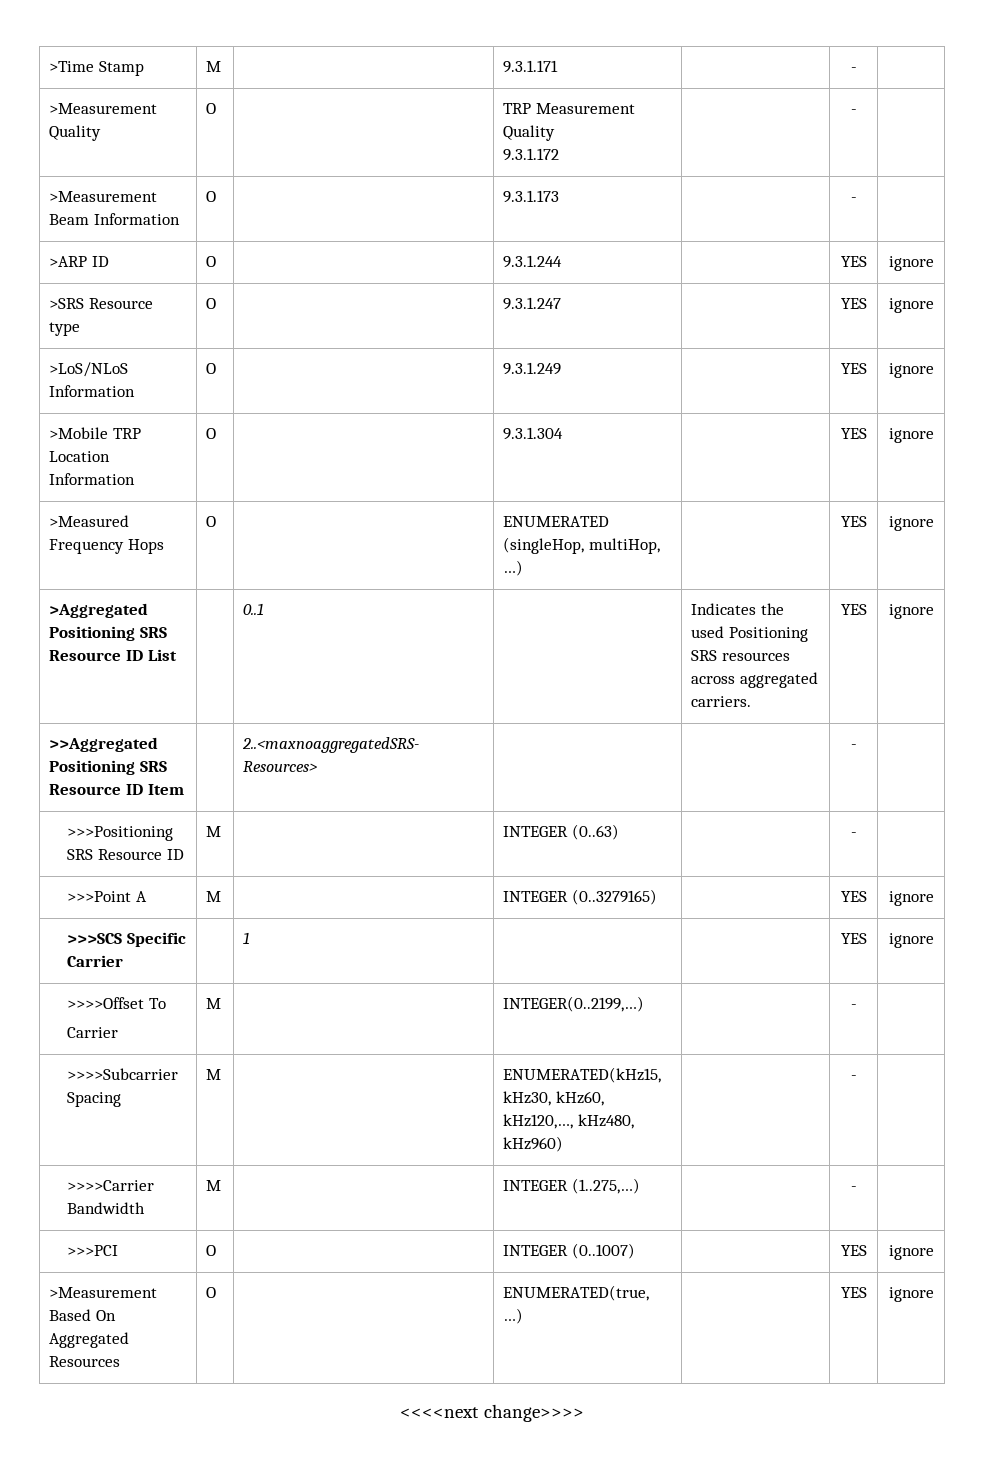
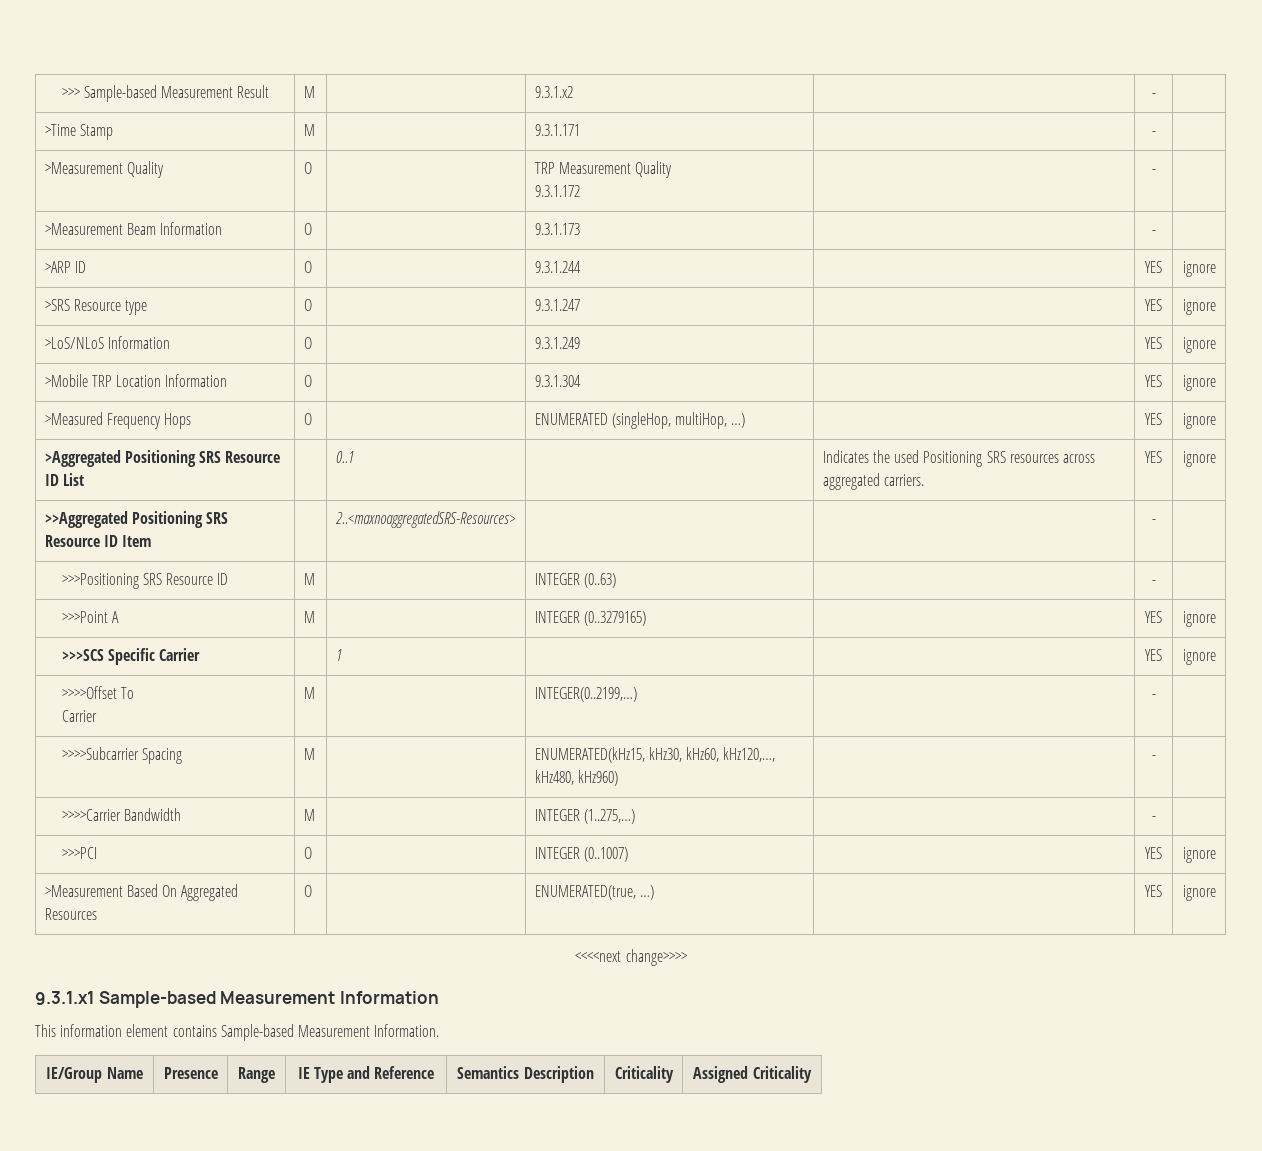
(49, 66) none -> [61,85,270,102] [303,86,315,98] [534,86,573,98] [1151,93,1156,98] >>> Sample-based Measurement Result | M | | 9.3.1.x2 | | - | //
(584, 1413) none -> [35,991,439,1008] [35,1024,440,1041] [46,1067,143,1083] [163,1067,218,1079] [238,1067,275,1083] [297,1066,435,1083] [457,1066,594,1083] [614,1066,674,1083] [693,1066,812,1083] // 9.3.1.x1 Sample-based Measurement Information // This information element contains Sample-based Measurement Information. // IE/Group Name | Presence | Range | IE Type and Reference | Semantics Description | Criticality | Assigned Criticality

